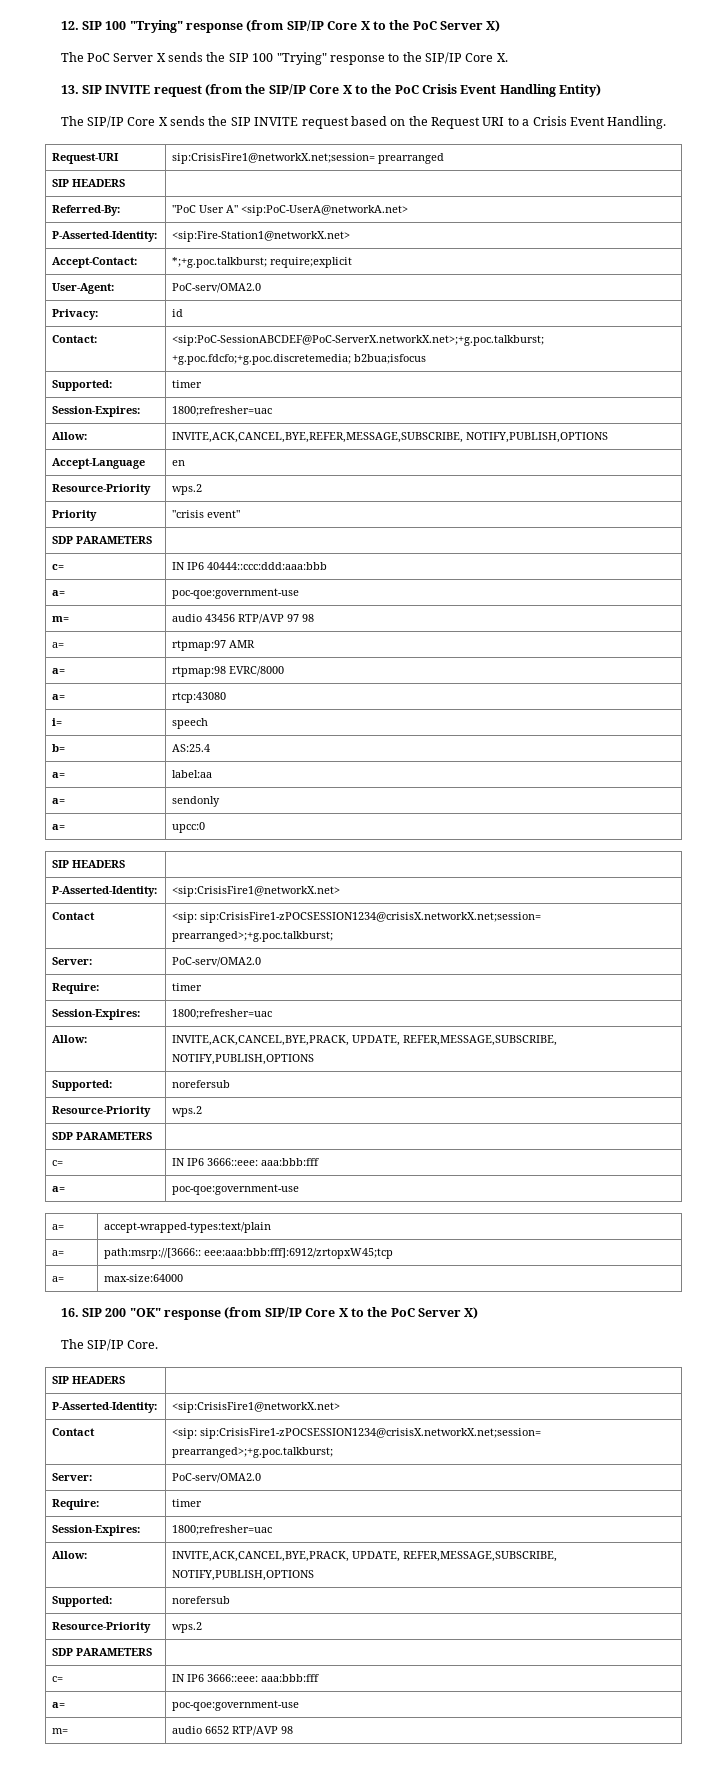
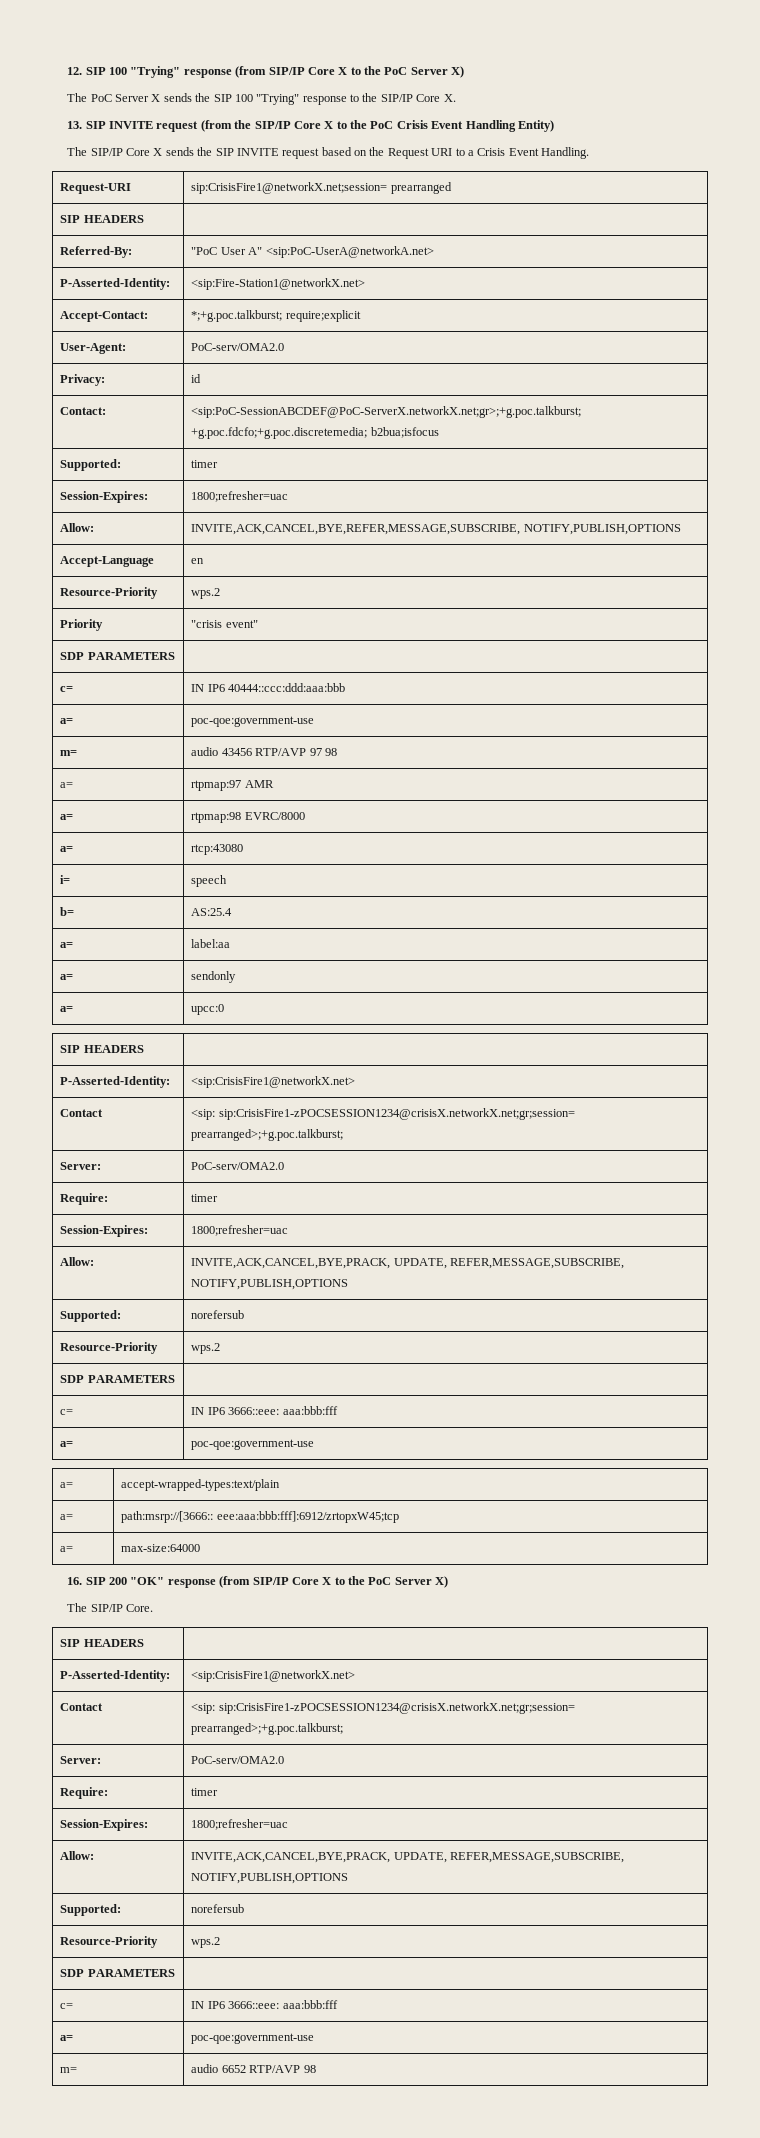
[172,335,545,346] <sip:PoC-SessionABCDEF@PoC-ServerX.networkX.net>;+g.poc.talkburst; -> [191,406,582,418] <sip:PoC-SessionABCDEF@PoC-ServerX.networkX.net;gr>;+g.poc.talkburst;
[200,912,542,923] sip:CrisisFire1-zPOCSESSION1234@crisisX.networkX.net;session= -> [218,1108,575,1120] sip:CrisisFire1-zPOCSESSION1234@crisisX.networkX.net;gr;session=
[200,1428,542,1439] sip:CrisisFire1-zPOCSESSION1234@crisisX.networkX.net;session= -> [218,1702,575,1714] sip:CrisisFire1-zPOCSESSION1234@crisisX.networkX.net;gr;session=

